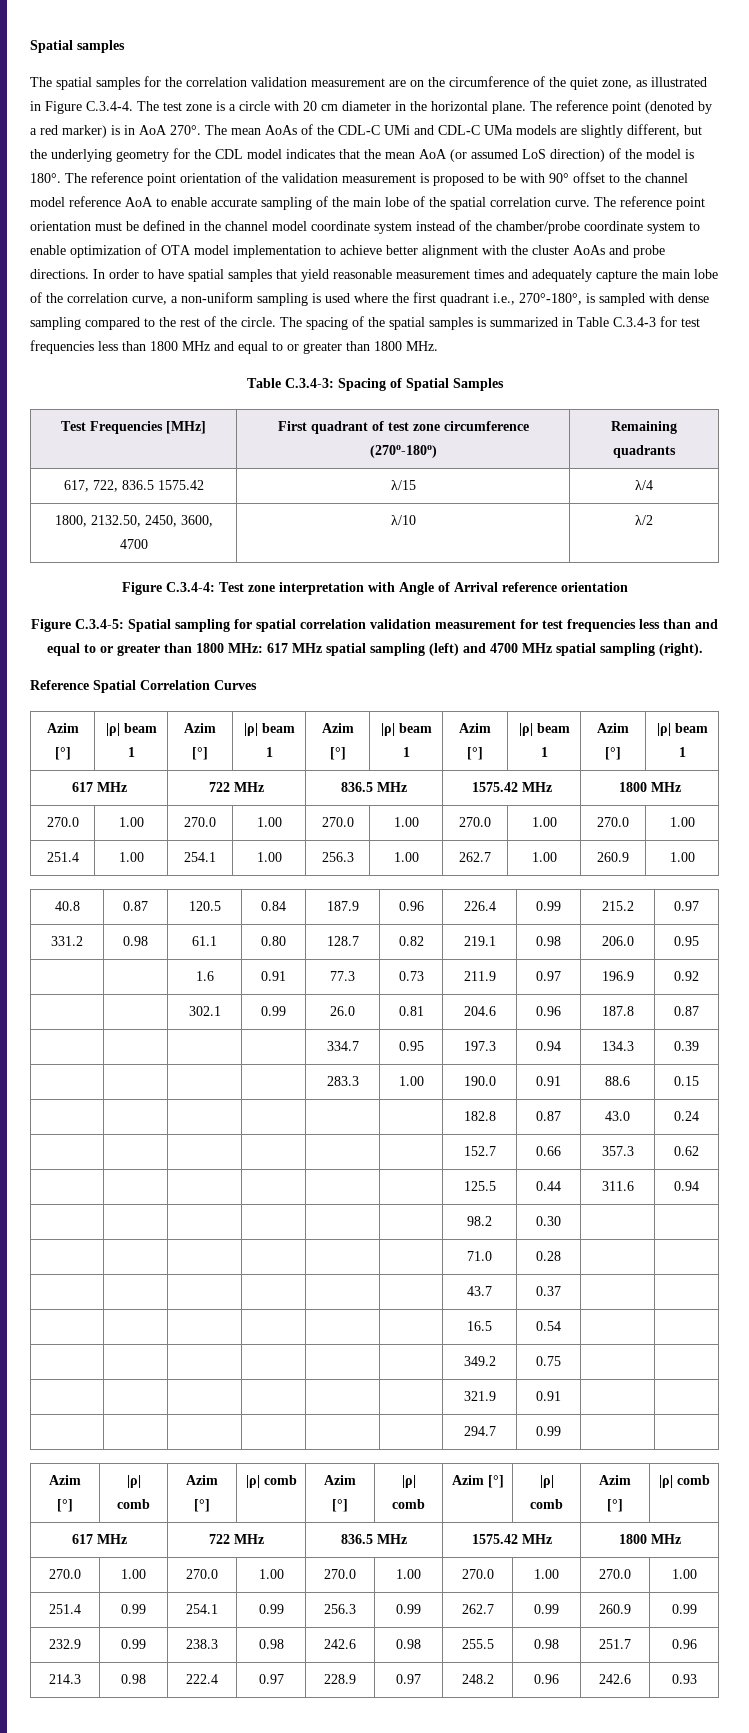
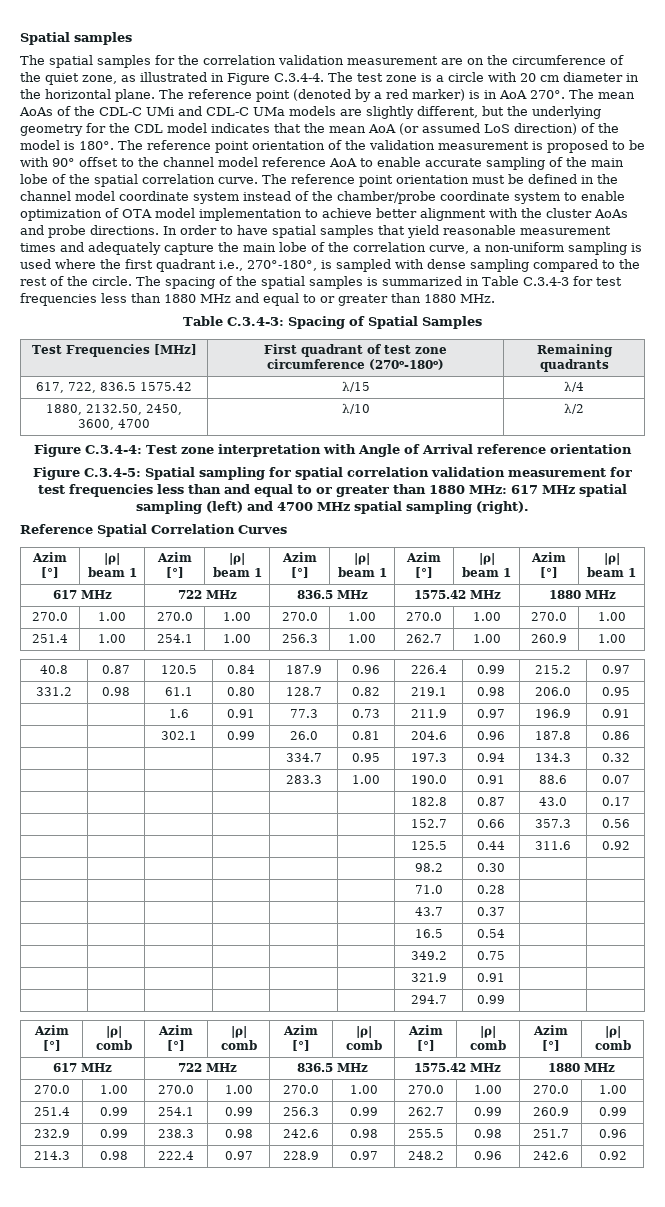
[150,341,178,351] 1800 -> [164,294,196,303] 1880
[374,341,402,351] 1800 -> [424,294,456,303] 1880
[54,515,87,527] 1800, -> [45,404,82,415] 1880,
[195,643,224,653] 1800 -> [429,485,465,494] 1880
[618,782,647,792] 1800 -> [548,590,581,599] 1880
[674,971,699,981] 0.92 -> [601,709,630,718] 0.91
[674,1006,699,1016] 0.87 -> [601,731,630,740] 0.86
[674,1041,699,1051] 0.39 -> [601,753,630,762] 0.32
[674,1076,699,1086] 0.15 -> [601,775,630,784] 0.07
[674,1111,699,1121] 0.24 -> [601,797,630,806] 0.17
[674,1146,699,1156] 0.62 -> [601,819,630,828] 0.56
[674,1181,699,1191] 0.94 -> [601,841,630,850] 0.92
[618,1534,647,1544] 1800 -> [548,1063,580,1072] 1880
[671,1674,697,1684] 0.93 -> [598,1151,627,1160] 0.92

